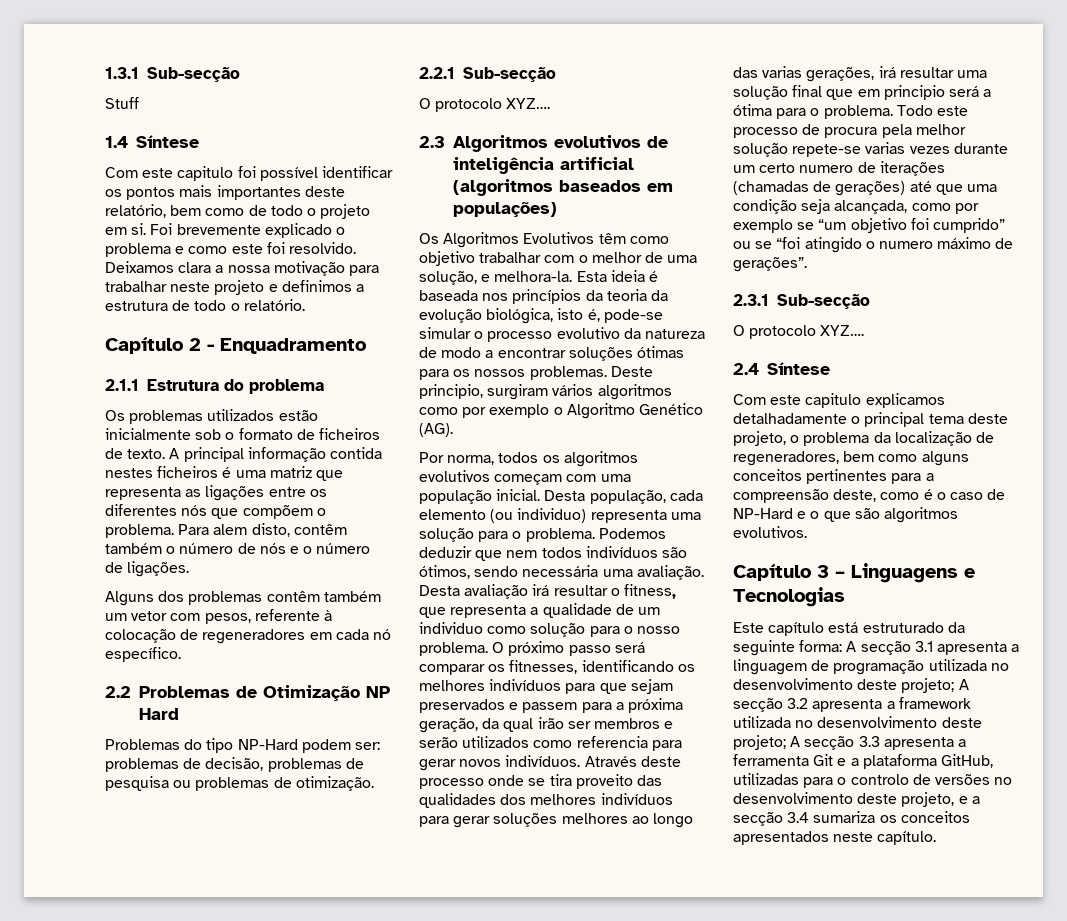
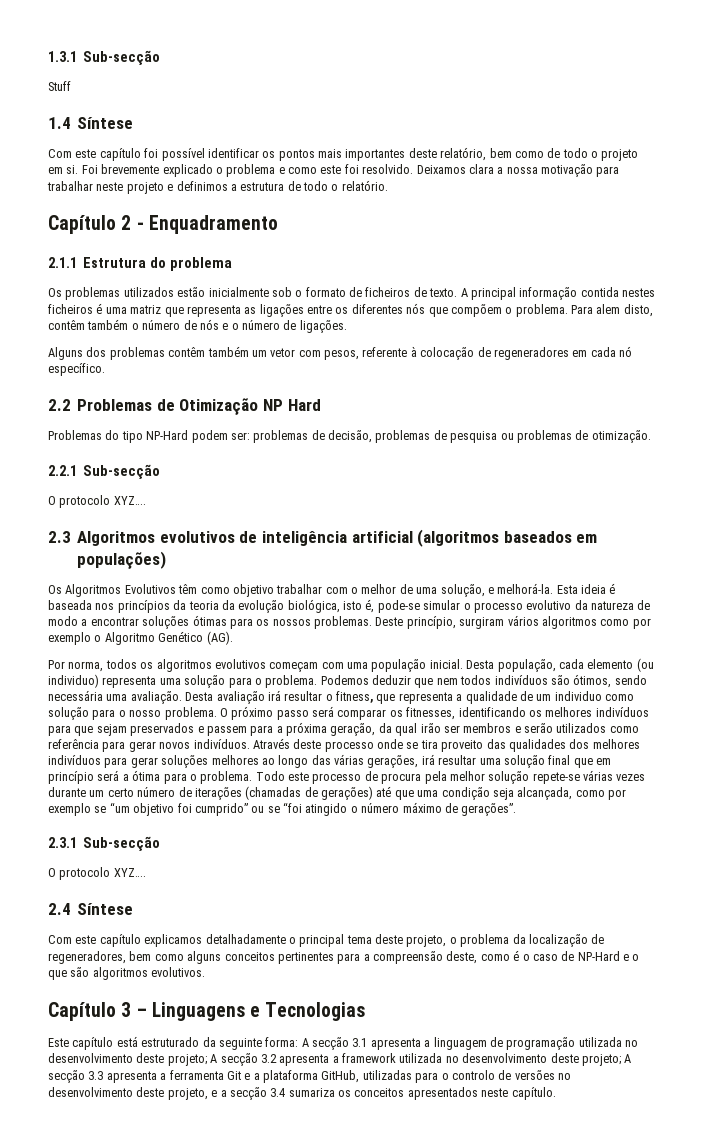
[177,166,234,181] capitulo -> [99,148,141,161] capítulo
[494,271,573,282] melhora-la. -> [497,583,554,594] melhorá-la.
[419,384,483,399] principio, -> [406,616,456,629] princípio,
[576,736,648,748] referencia -> [48,739,99,749] referência
[762,66,803,78] varias -> [334,754,364,765] várias
[883,85,945,100] principio -> [48,771,94,784] princípio
[865,142,906,154] varias -> [583,770,613,781] várias
[799,165,854,173] numero -> [137,787,176,797] número
[878,241,933,249] numero -> [361,803,400,813] número
[805,393,862,408] capitulo -> [99,934,141,947] capítulo

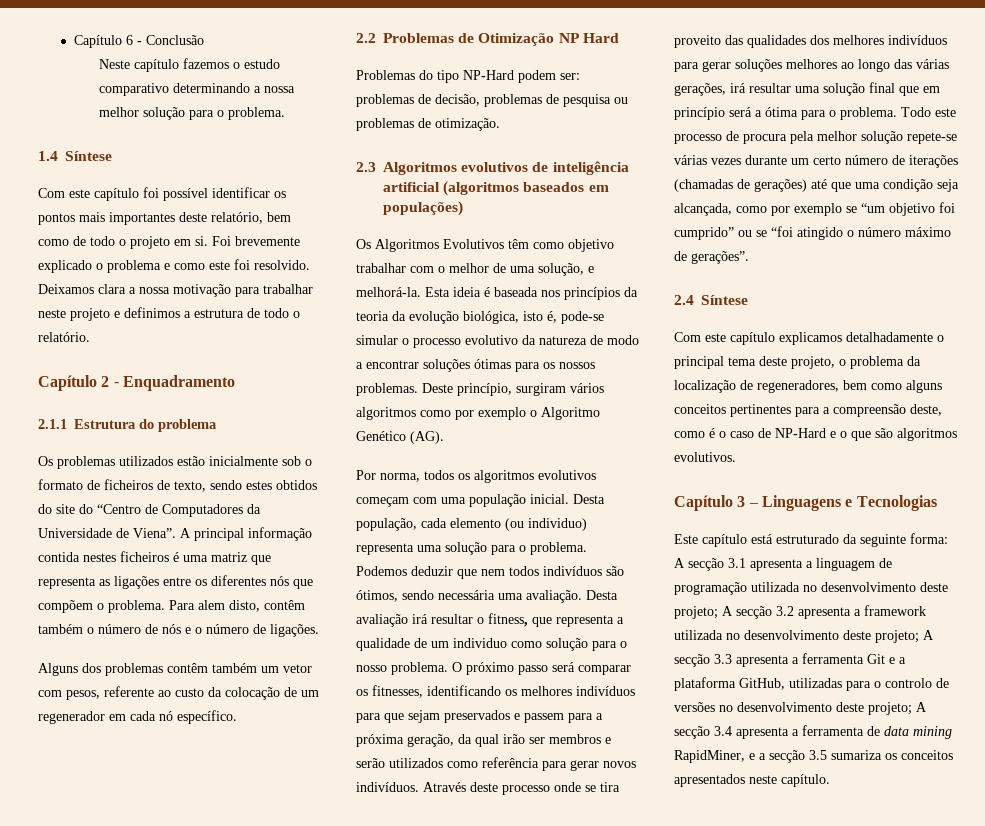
[48,50,161,65] [48,81,71,91] 1.3.1 Sub-secção // Stuff -> [73,35,204,48] [99,58,281,72] [99,83,296,96] [99,107,286,120] Capítulo 6 - Conclusão // Neste capítulo fazemos o estudo comparativo determinando a nossa melhor solução para o problema.
[429,288,458,297] texto. -> [174,480,317,492] [38,504,261,517] [38,528,176,538] texto, sendo estes obtidos do site do “Centro de Computadores da Universidade de Viena”.
[410,346,569,360] à colocação de regeneradores -> [158,687,319,700] [38,711,105,724] ao custo da colocação de um regenerador
[48,464,161,479] [48,495,146,508] // 2.2.1 Sub-secção // O protocolo XYZ…. -> (500, 124) none
[48,836,161,851] [48,867,146,880] // 2.3.1 Sub-secção // O protocolo XYZ…. -> (749, 257) none
[167,1088,208,1100] projeto, -> [868,702,927,715] [674,725,952,739] [674,750,745,763] projeto; A secção 3.4 apresenta a ferramenta de data mining RapidMiner,
[270,1088,286,1097] 3.4 -> [809,750,827,760] 3.5

